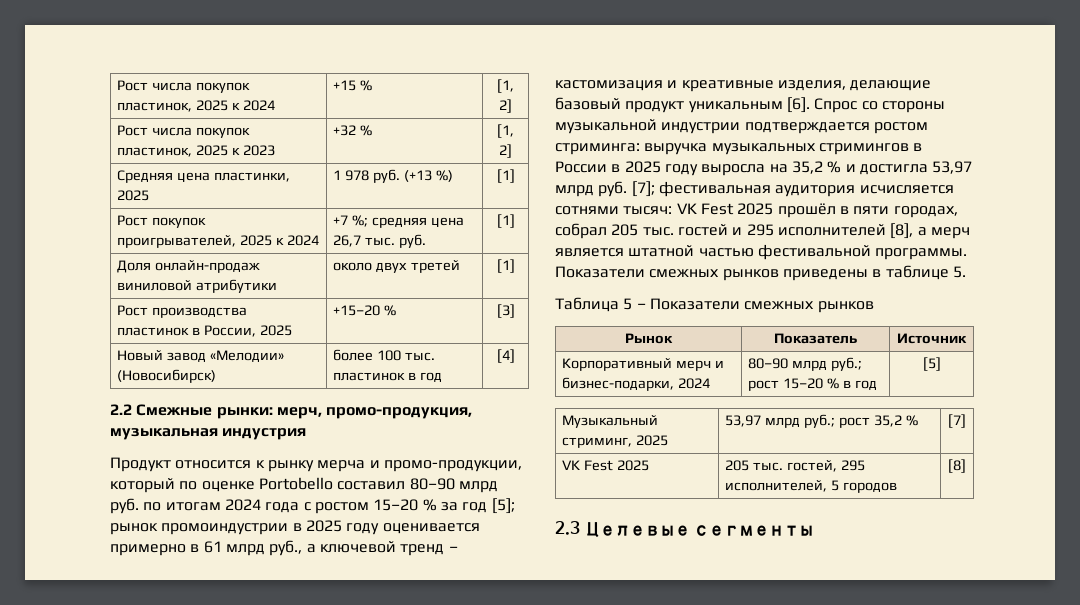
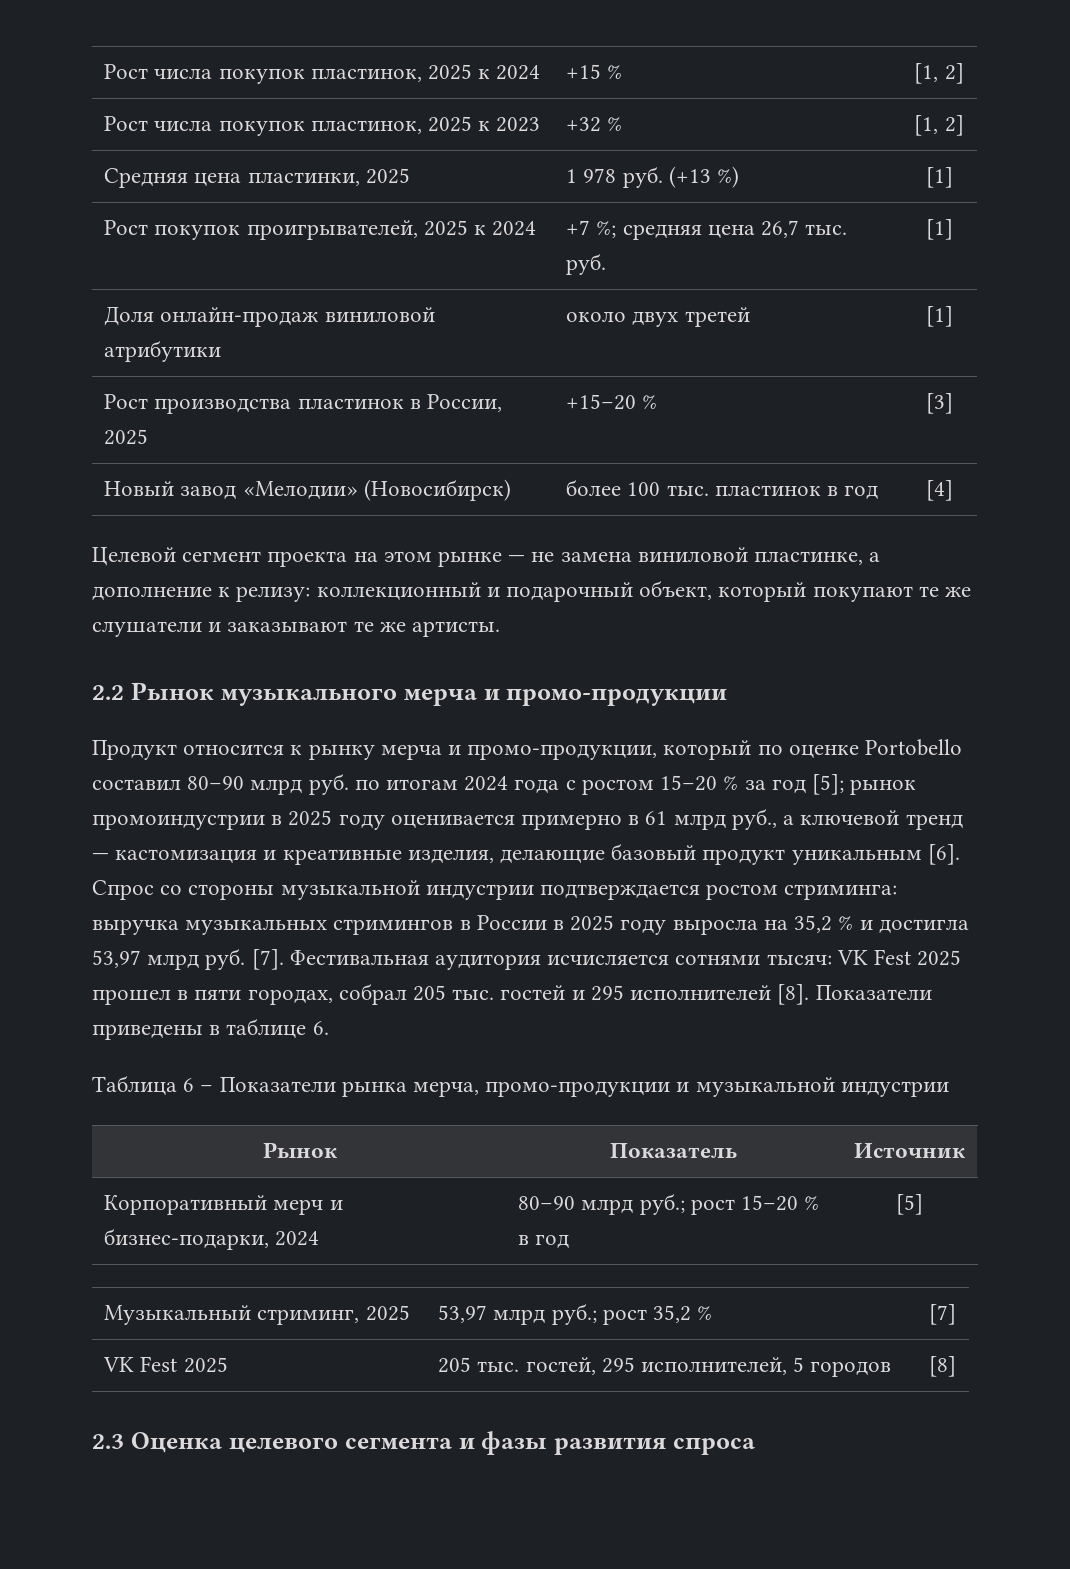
[110,404,473,419] [110,428,307,440] 2.2 Смежные рынки: мерч, промо-продукция, музыкальная индустрия -> [92,547,881,567] [92,580,972,602] [92,621,501,637] [92,682,728,706] Целевой сегмент проекта на этом рынке — не замена виниловой пластинке, а дополнение к релизу: коллекционный и подарочный объект, который покупают те же слушатели и заказывают те же артисты. // 2.2 Рынок музыкального мерча и промо-продукции
[448,546,458,552] – -> [92,853,109,860] —
[631,181,771,197] [7]; фестивальная -> [251,949,429,970] [7]. Фестивальная
[777,203,836,218] прошёл -> [92,989,171,1005] прошел
[890,223,970,239] [555,244,968,260] [555,266,779,281] [8], а мерч является штатной частью фестивальной программы. Показатели смежных рынков -> [777,984,932,1005] [8]. Показатели
[952,266,966,278] 5. -> [312,1021,329,1035] 6.
[623,298,633,310] 5 -> [183,1078,195,1092] 6
[744,301,874,313] смежных рынков -> [341,1077,949,1097] рынка мерча, промо-продукции и музыкальной индустрии
[584,522,815,538] Целевые сегменты -> [130,1431,756,1455] Оценка целевого сегмента и фазы развития спроса

